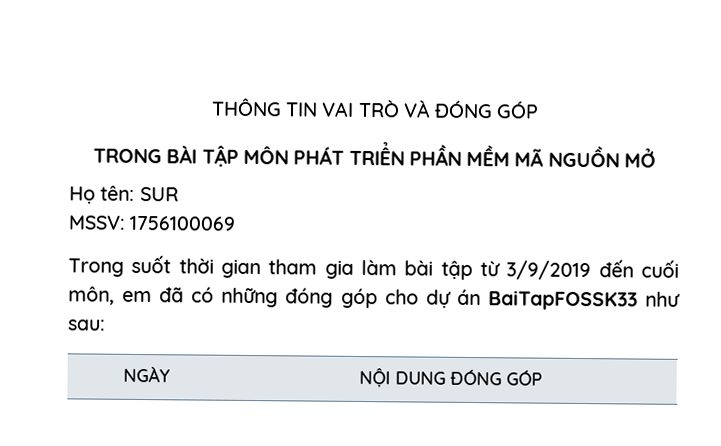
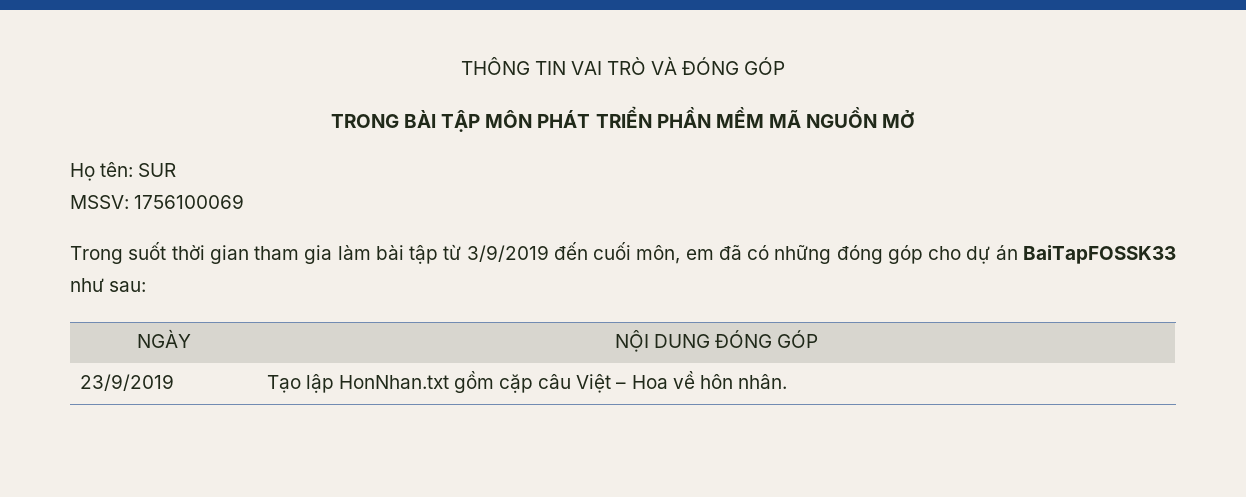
(543, 377) none -> [79,374,174,391] [266,371,787,393] // 23/9/2019 | Tạo lập HonNhan.txt gồm cặp câu Việt – Hoa về hôn nhân.

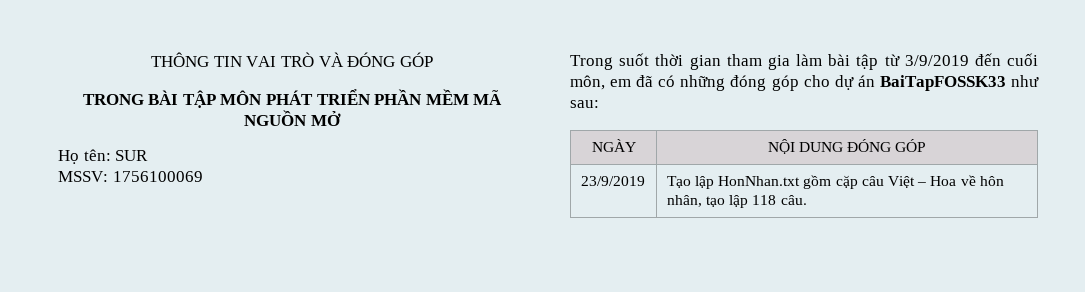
[737,374,787,389] nhân. -> [666,195,807,208] nhân, tạo lập 118 câu.

